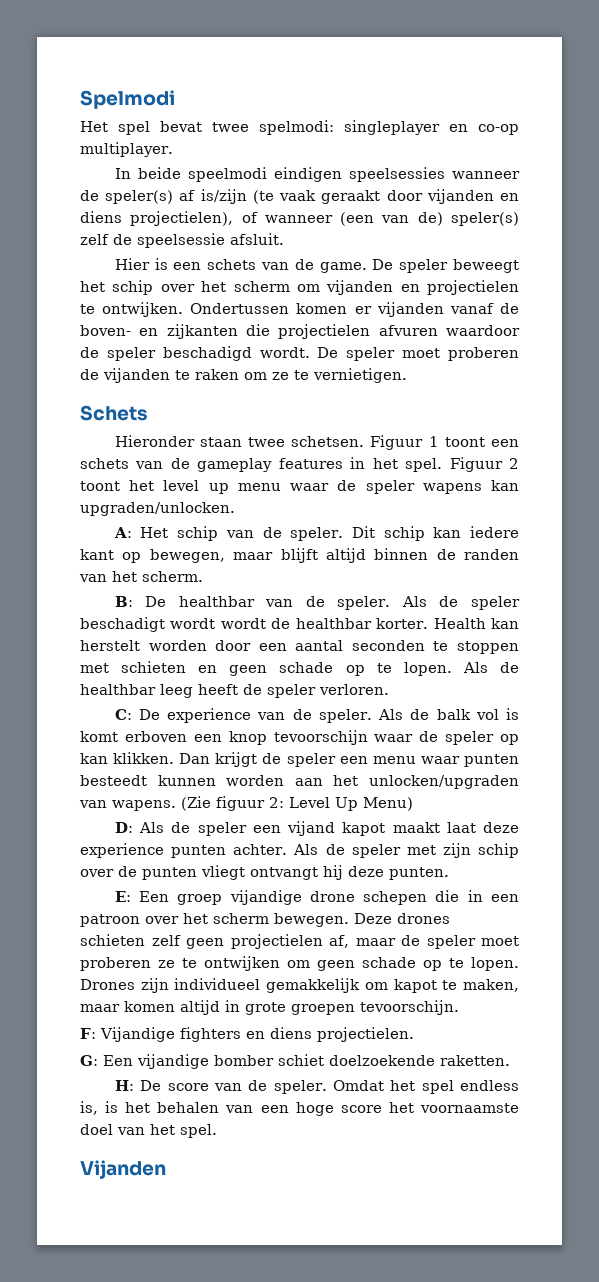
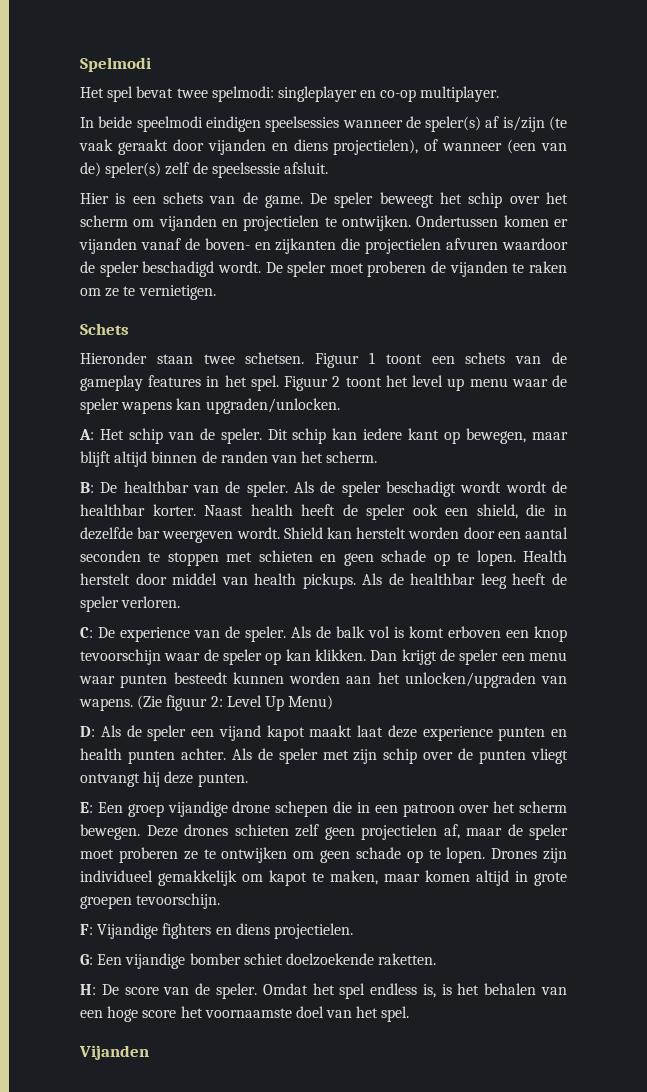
[433,618,486,629] Health -> [204,504,567,520] [80,527,323,543] Naast health heeft de speler ook een shield, die in dezelfde bar weergeven wordt. Shield
(452, 669) none -> [522,550,567,562] [80,573,356,589] Health herstelt door middel van health pickups.
(227, 851) none -> [551,729,567,737] [80,748,175,764] en health punten

